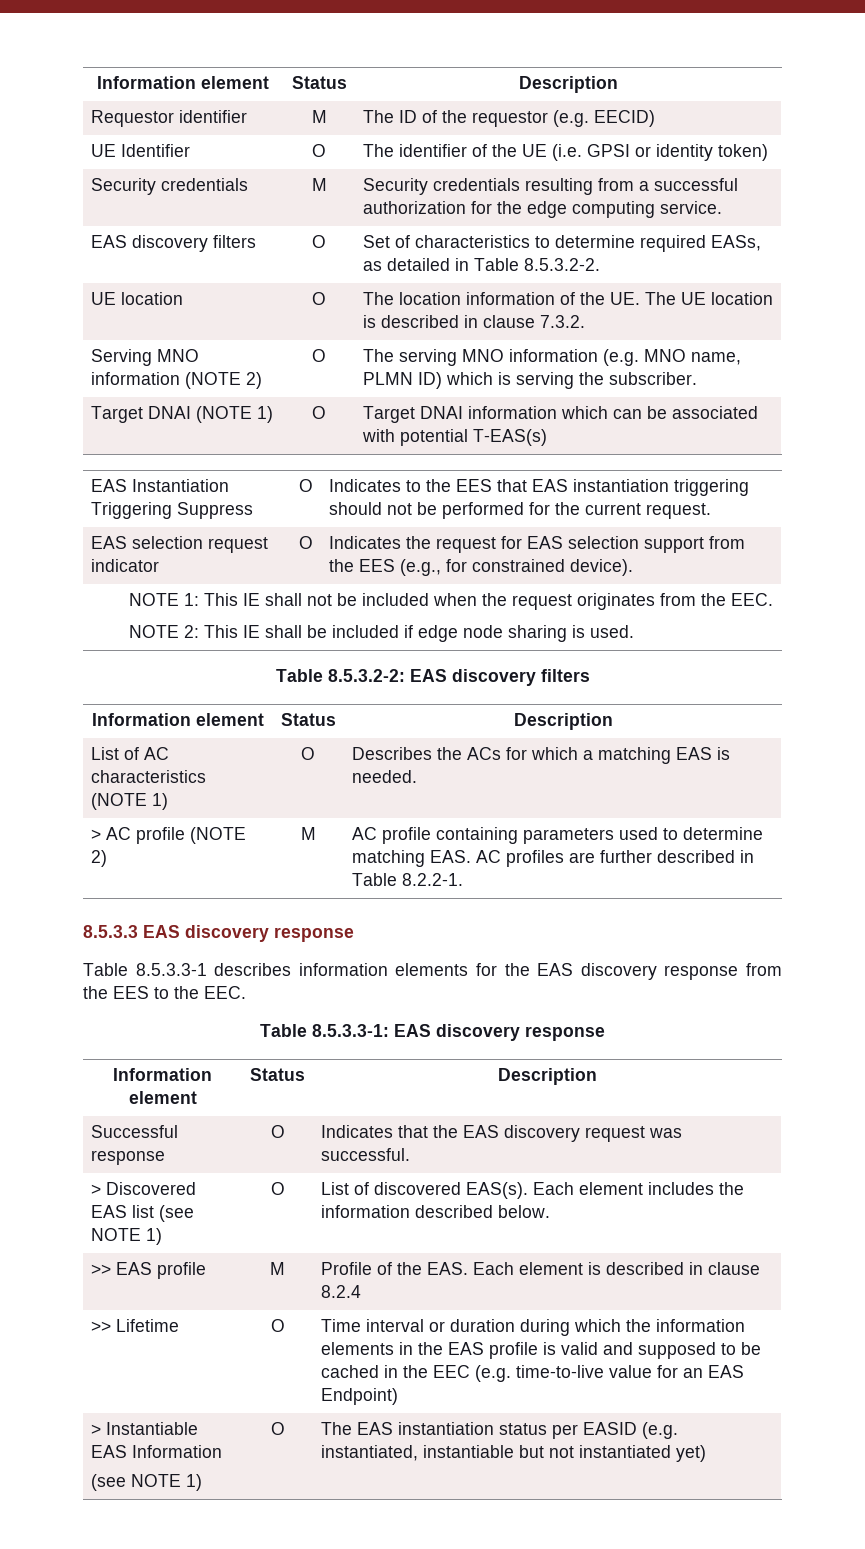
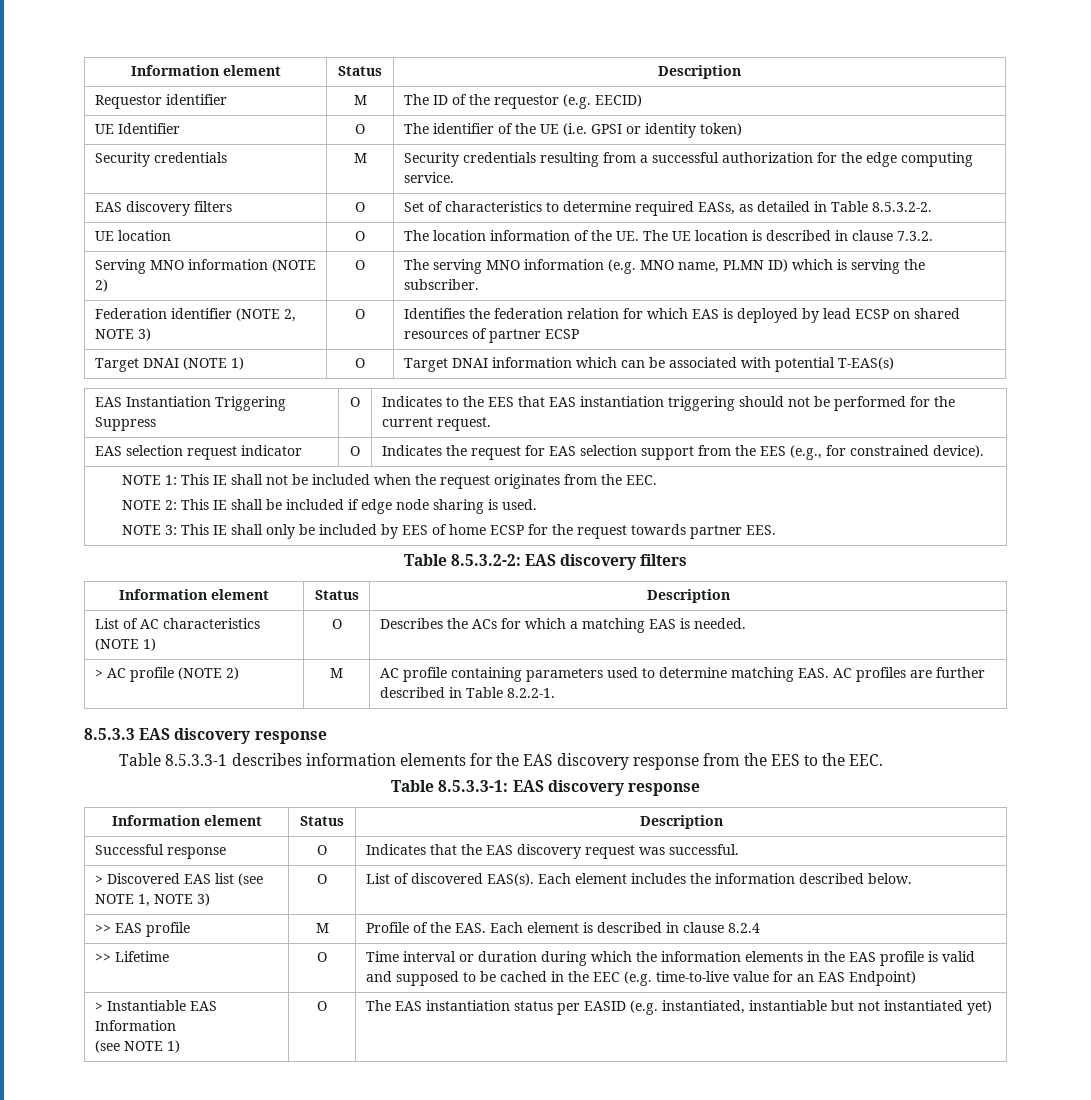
(698, 378) none -> [94,308,296,322] [94,328,151,341] [355,309,365,319] [403,308,960,323] [403,328,579,343] // Federation identifier (NOTE 2, NOTE 3) | O | Identifies the federation relation for which EAS is deployed by lead ECSP on shared resources of partner ECSP
(635, 631) none -> [122,524,777,539] // NOTE 3: This IE shall only be included by EES of home ECSP for the request towards partner EES.
[146,1228,163,1245] 1) -> [137,893,210,907] 1, NOTE 3)

